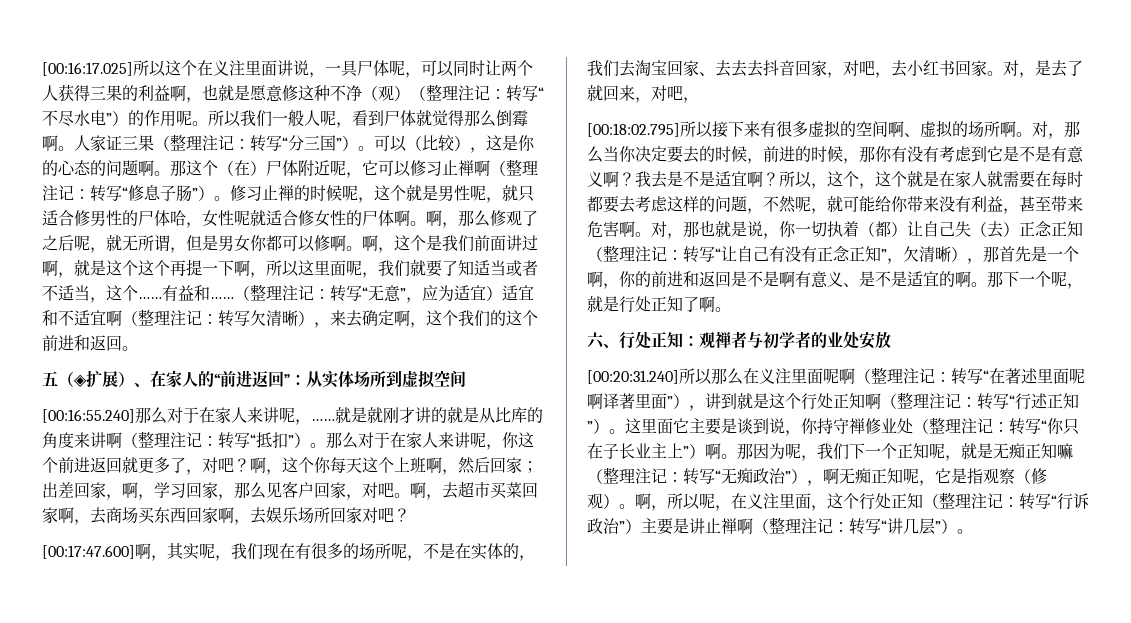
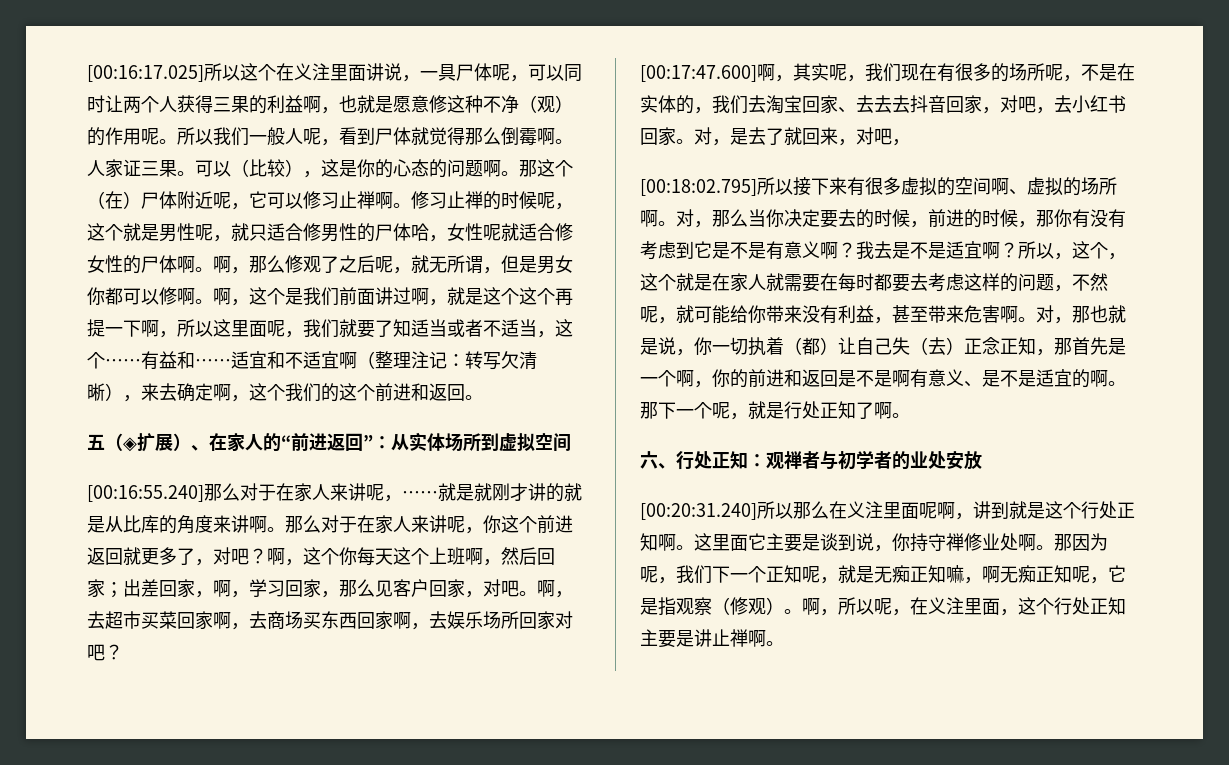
[410,84,544,102] [42,110,128,127] （整理注记：转写“不尽水电”） -> (573, 104) none
[154,134,358,152] （整理注记：转写“分三国”） -> (177, 168) none
[490,159,538,176] [42,185,214,202] （整理注记：转写“修息子肠”） -> (393, 200) none
[234,284,502,303] （整理注记：转写“无意”，应为适宜） -> (231, 363) none
[122,431,310,449] （整理注记：转写“抵扣”） -> (267, 524) none
[587,245,967,264] （整理注记：转写“让自己有没有正念正知”，欠清晰） -> (1036, 346) none
[855,367,1085,385] [587,393,689,409] （整理注记：转写“在著述里面呢啊译著里面”） -> (955, 510) none
[881,392,1079,410] [587,419,609,434] （整理注记：转写“行述正知”） -> (676, 542) none
[913,417,1079,435] [587,443,705,459] （整理注记：转写“你只在子长业主上”） -> (1018, 542) none
[587,467,807,485] （整理注记：转写“无痴政治”） -> (964, 574) none
[923,492,1089,510] [587,517,957,535] （整理注记：转写“行诉政治”）主要是讲止禅啊（整理注记：转写“讲几层”） -> [640,629,766,648] 主要是讲止禅啊

